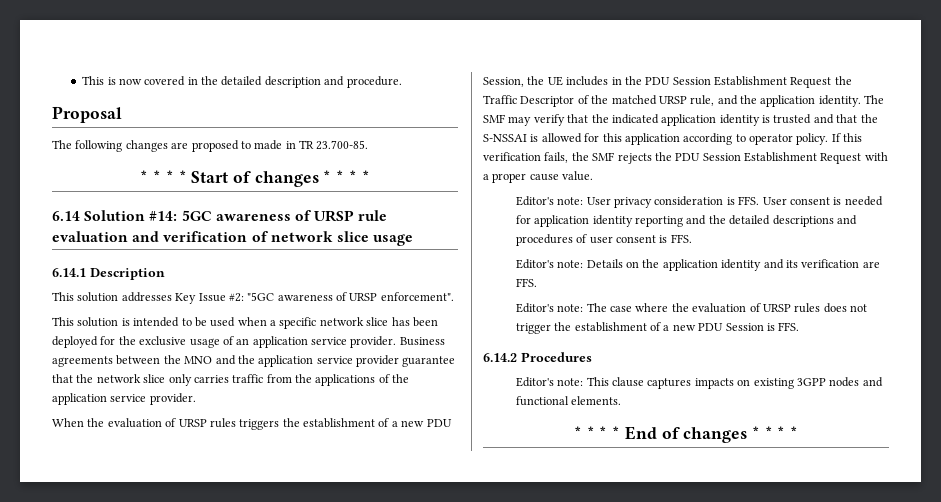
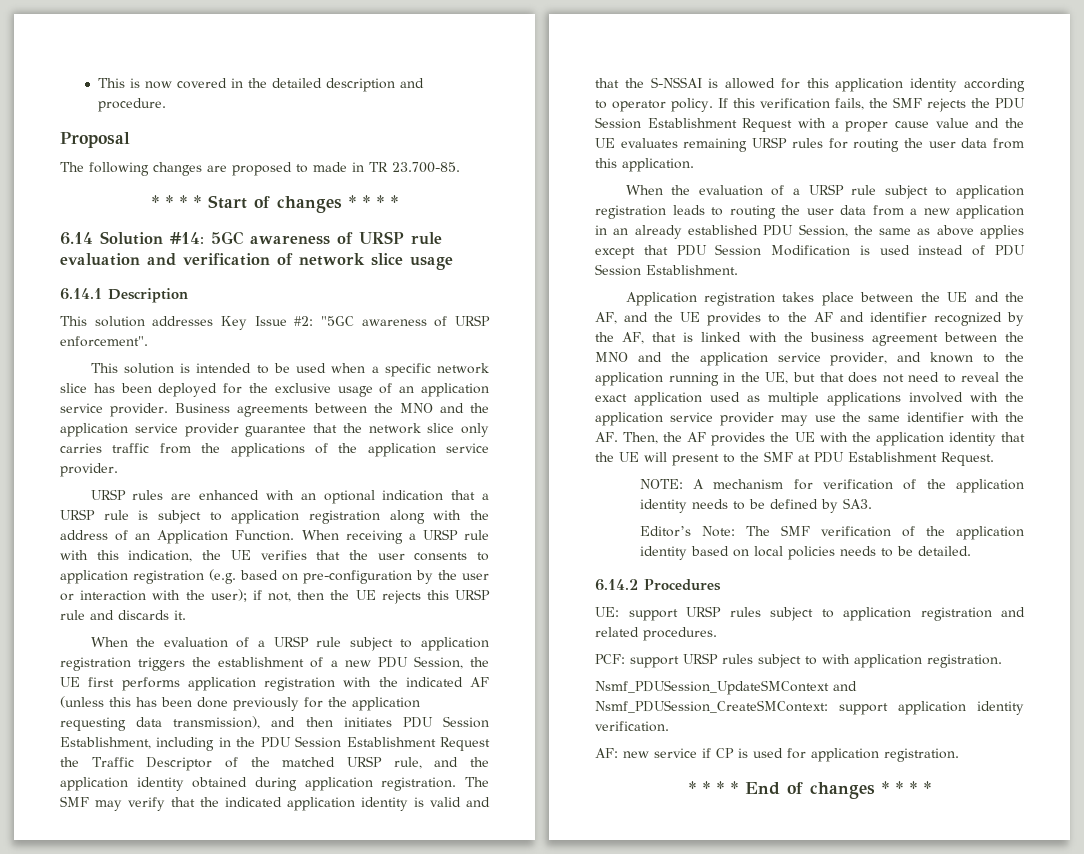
[52,418,236,428] When the evaluation of URSP rules -> [90,489,490,504] [60,509,490,524] [60,529,489,544] [60,550,489,562] [60,569,489,584] [60,589,491,604] [60,610,186,620] [90,636,489,651] [60,657,131,671] URSP rules are enhanced with an optional indication that a URSP rule is subject to application registration along with the address of an Application Function. When receiving a URSP rule with this indication, the UE verifies that the user consents to application registration (e.g. based on pre-configuration by the user or interaction with the user); if not, then the UE rejects this URSP rule and discards it. // When the evaluation of a URSP rule subject to application registration
[566,76,609,86] includes -> [88,677,489,691] [60,696,420,711] [60,716,490,731] [60,737,215,751] first performs application registration with the indicated AF (unless this has been done previously for the application requesting data transmission), and then initiates PDU Session Establishment, including
[818,95,861,107] identity. -> [136,777,457,791] identity obtained during application registration.
[773,114,812,124] trusted -> [430,797,461,807] valid
(680, 139) none -> [910,78,958,92] identity
[562,171,594,181] [515,196,883,208] [515,215,857,227] [515,234,692,246] [515,259,880,271] [515,278,537,287] [515,303,868,313] [515,322,800,334] [483,352,592,362] [515,377,883,389] [515,396,622,406] value. // Editor's note: User privacy consideration is FFS. User consent is needed for application identity reporting and the detailed descriptions and procedures of user consent is FFS. // Editor's note: Details on the application identity and its verification are FFS. // Editor's note: The case where the evaluation of URSP rules does not trigger the establishment of a new PDU Session is FFS. // 6.14.2 Procedures // Editor's note: This clause captures impacts on existing 3GPP nodes and functional elements. -> [935,118,1024,128] [595,137,1024,152] [595,158,694,172] [625,184,1024,199] [595,205,1024,219] [595,224,1024,239] [595,244,1025,259] [595,264,738,276] [625,292,1024,306] [595,312,1024,326] [595,332,1024,346] [595,352,1024,366] [595,372,1024,386] [595,392,1024,406] [595,412,1024,426] [595,432,1025,446] [595,451,994,466] [639,479,1024,493] [639,498,872,513] [639,525,1024,540] [639,546,971,560] [595,579,721,591] [595,606,1025,621] [595,627,717,641] [595,653,1002,668] [595,680,857,695] [595,700,1024,715] [595,721,669,732] [595,748,959,762] value and the UE evaluates remaining URSP rules for routing the user data from this application. // When the evaluation of a URSP rule subject to application registration leads to routing the user data from a new application in an already established PDU Session, the same as above applies except that PDU Session Modification is used instead of PDU Session Establishment. // Application registration takes place between the UE and the AF, and the UE provides to the AF and identifier recognized by the AF, that is linked with the business agreement between the MNO and the application service provider, and known to the application running in the UE, but that does not need to reveal the exact application used as multiple applications involved with the application service provider may use the same identifier with the AF. Then, the AF provides the UE with the application identity that the UE will present to the SMF at PDU Establishment Request. // NOTE: A mechanism for verification of the application identity needs to be defined by SA3. // Editor’s Note: The SMF verification of the application identity based on local policies needs to be detailed. // 6.14.2 Procedures // UE: support URSP rules subject to application registration and related procedures. // PCF: support URSP rules subject to with application registration. // Nsmf_PDUSession_UpdateSMContext and Nsmf_PDUSession_CreateSMContext: support application identity verification. // AF: new service if CP is used for application registration.

